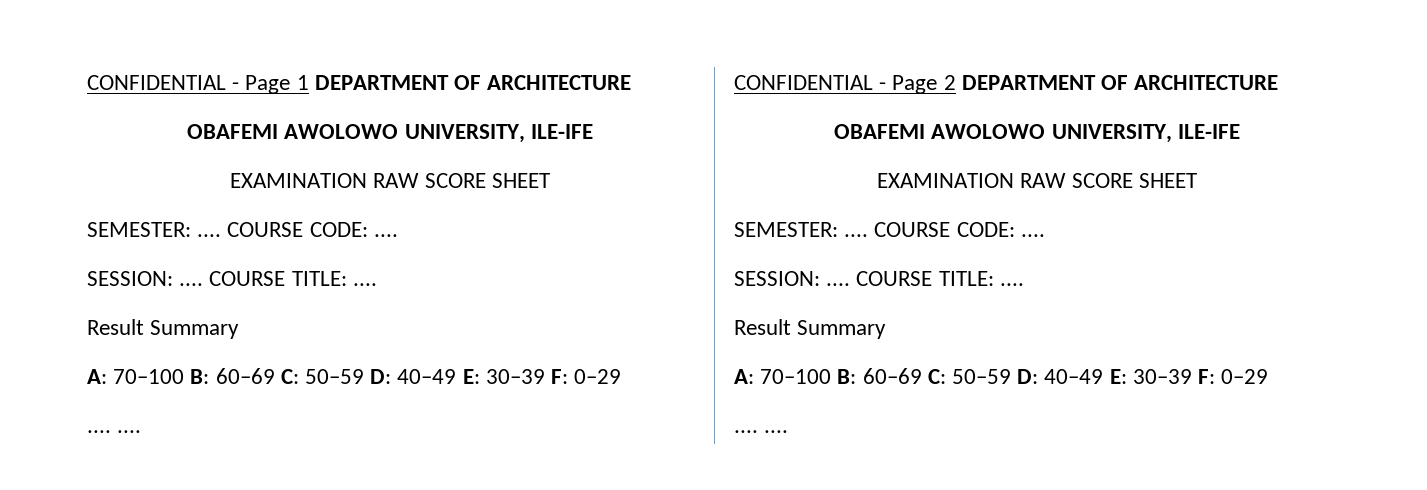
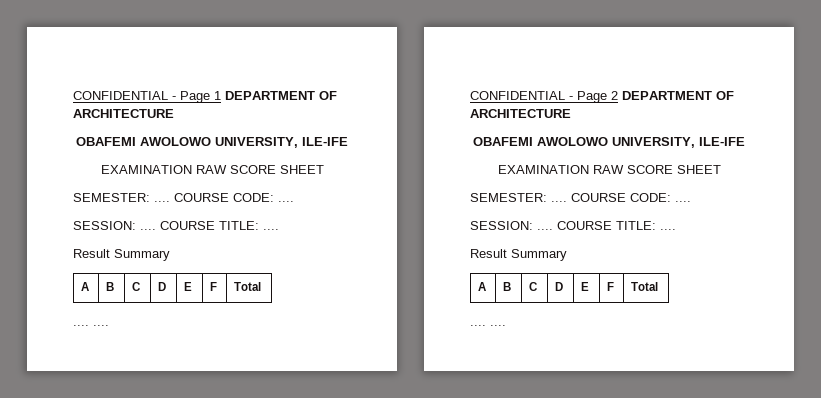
[87,368,622,384] // A: 70–100 B: 60–69 C: 50–59 D: 40–49 E: 30–39 F: 0–29 -> [81,282,90,291] [106,282,115,291] [132,282,141,291] [158,282,167,291] [184,282,193,291] [210,282,218,291] [234,282,262,291] // A | B | C | D | E | F | Total
[734,368,1269,384] // A: 70–100 B: 60–69 C: 50–59 D: 40–49 E: 30–39 F: 0–29 -> [478,282,487,291] [503,282,512,291] [529,282,538,291] [555,282,564,291] [581,282,590,291] [607,282,615,291] [631,282,659,291] // A | B | C | D | E | F | Total

